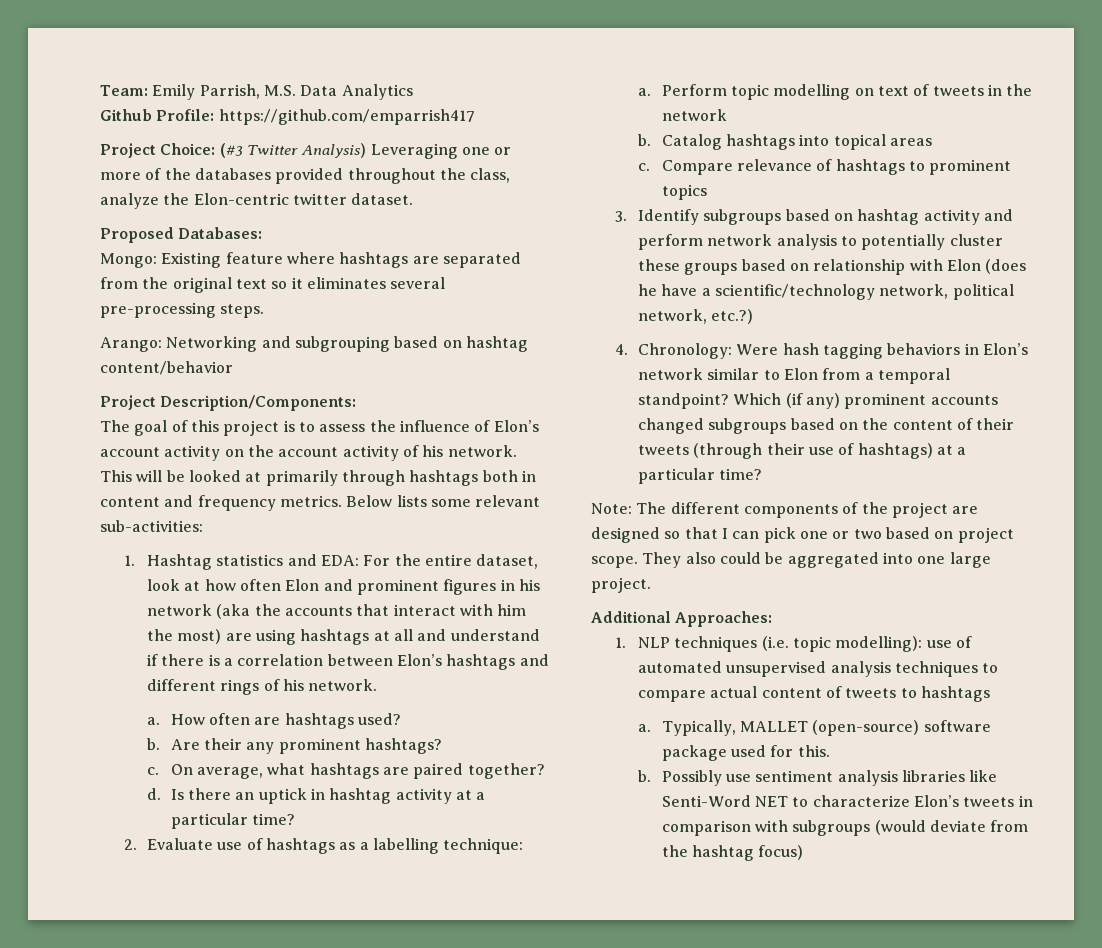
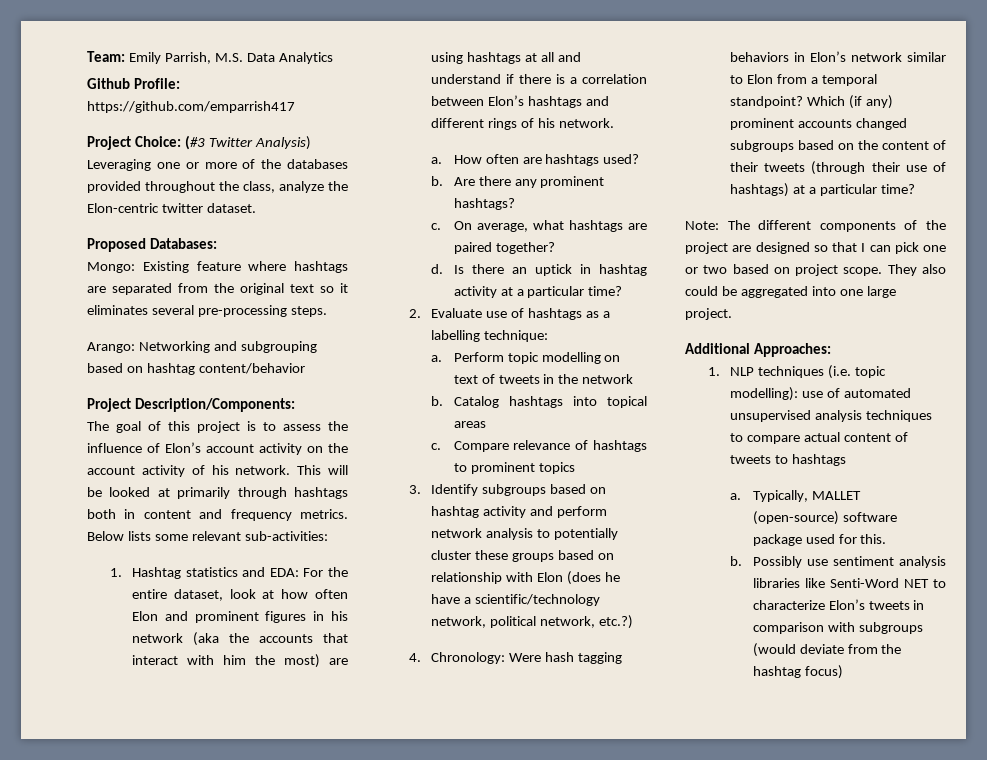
[203,738,242,750] their -> [478,176,511,186] there

